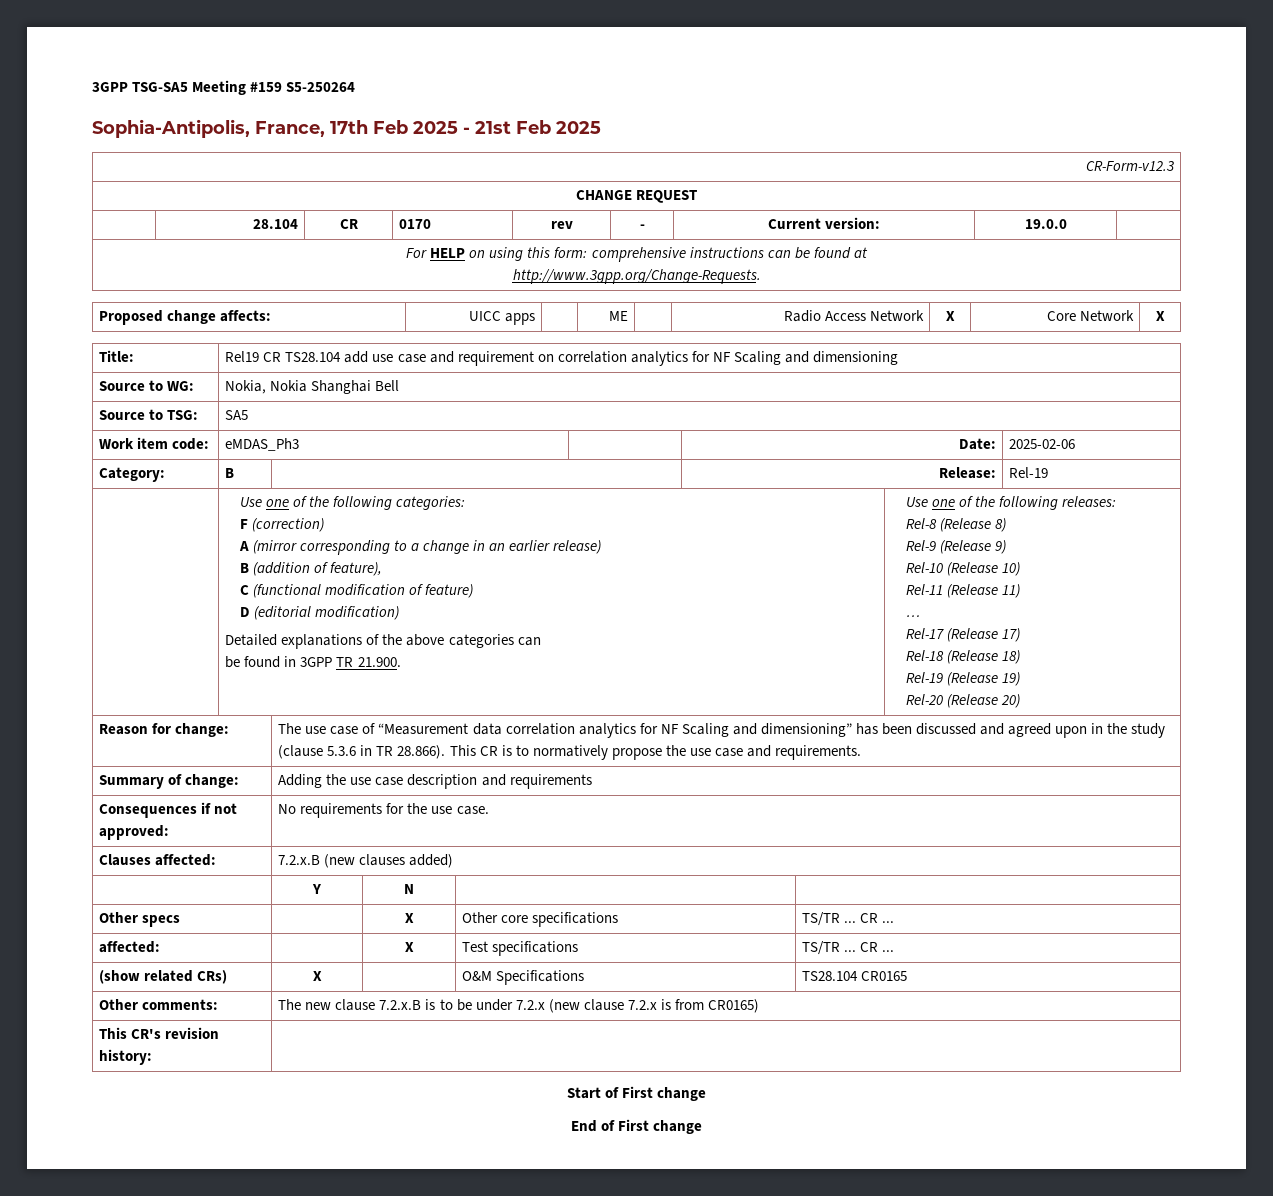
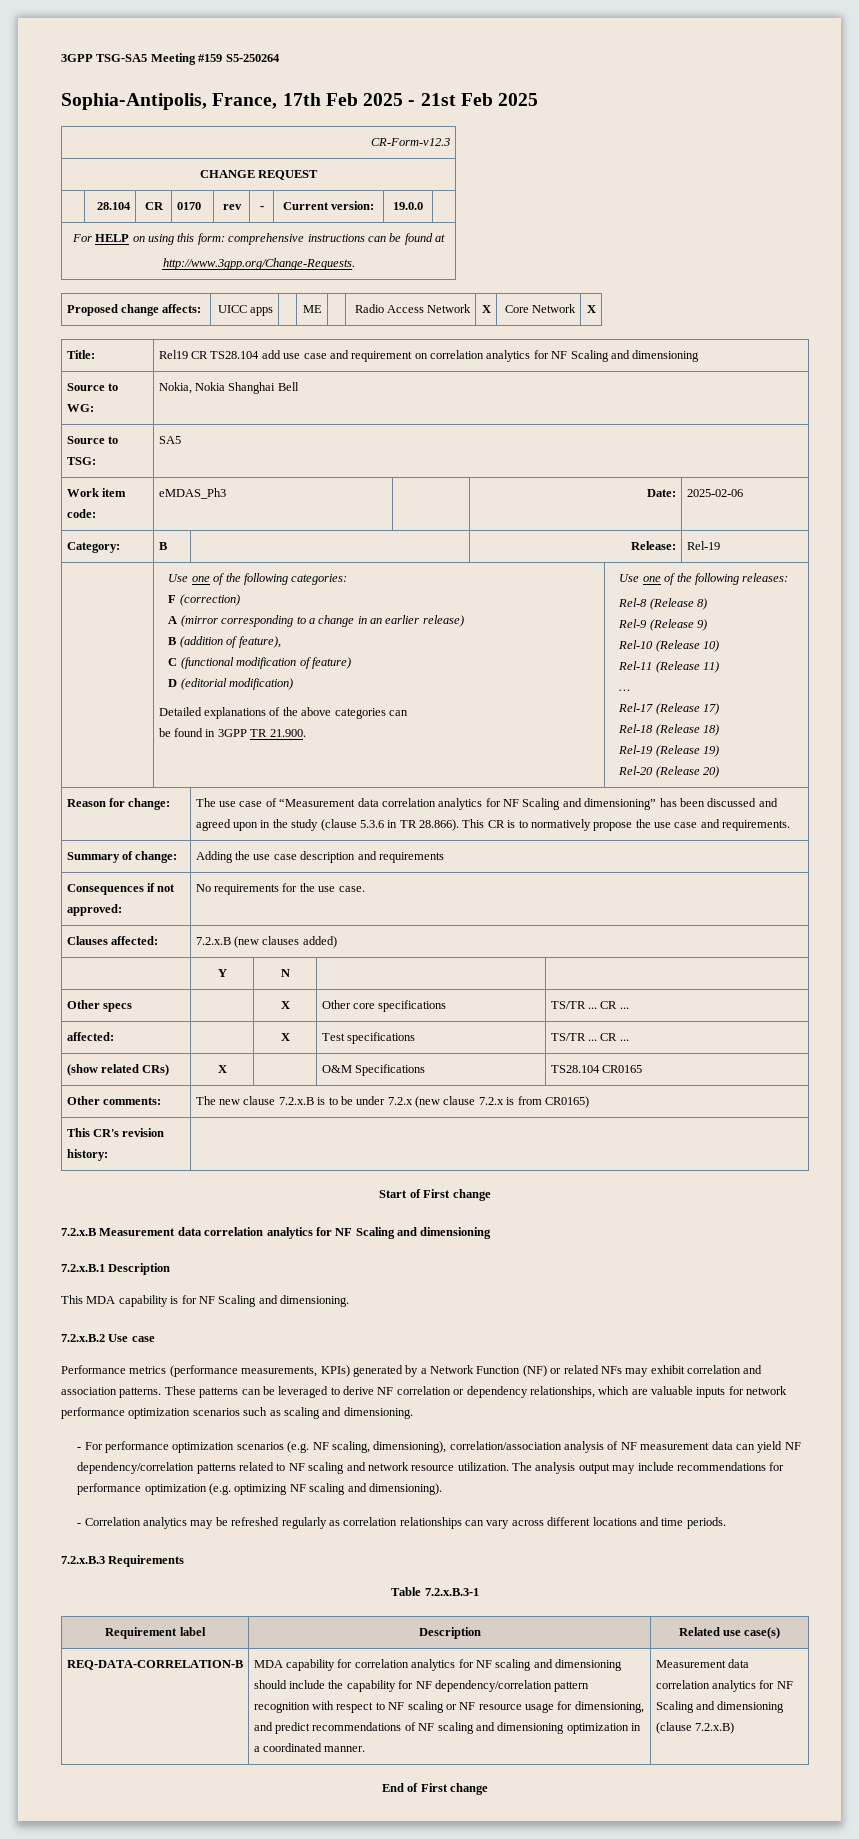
(707, 1094) none -> [61,1227,492,1239] [61,1263,171,1275] [61,1295,349,1307] [61,1334,155,1342] [61,1365,763,1377] [61,1386,788,1398] [61,1407,413,1419] [77,1441,801,1453] [77,1462,785,1474] [77,1483,442,1495] [77,1517,726,1529] [61,1555,185,1567] [391,1587,479,1596] [105,1627,206,1639] [418,1627,481,1639] [678,1627,781,1639] [66,1660,243,1670] [253,1659,623,1671] [253,1680,590,1692] [253,1701,644,1713] [253,1722,642,1734] [253,1743,366,1752] [655,1659,750,1668] [655,1680,793,1692] [655,1701,785,1713] [655,1722,735,1734] // 7.2.x.B Measurement data correlation analytics for NF Scaling and dimensioning // 7.2.x.B.1 Description // This MDA capability is for NF Scaling and dimensioning. // 7.2.x.B.2 Use case // Performance metrics (performance measurements, KPIs) generated by a Network Function (NF) or related NFs may exhibit correlation and association patterns. These patterns can be leveraged to derive NF correlation or dependency relationships, which are valuable inputs for network performance optimization scenarios such as scaling and dimensioning. // - For performance optimization scenarios (e.g. NF scaling, dimensioning), correlation/association analysis of NF measurement data can yield NF dependency/correlation patterns related to NF scaling and network resource utilization. The analysis output may include recommendations for performance optimization (e.g. optimizing NF scaling and dimensioning). // - Correlation analytics may be refreshed regularly as correlation relationships can vary across different locations and time periods. // 7.2.x.B.3 Requirements // Table 7.2.x.B.3-1 // Requirement label | Description | Related use case(s) // REQ-DATA-CORRELATION-B | MDA capability for correlation analytics for NF scaling and dimensioning should include the capability for NF dependency/correlation pattern recognition with respect to NF scaling or NF resource usage for dimensioning, and predict recommendations of NF scaling and dimensioning optimization in a coordinated manner. | Measurement data correlation analytics for NF Scaling and dimensioning (clause 7.2.x.B)

